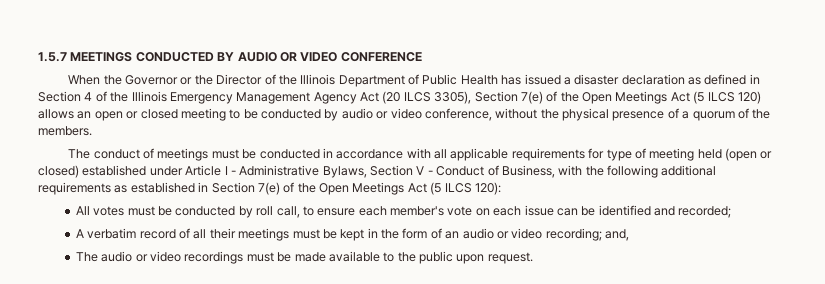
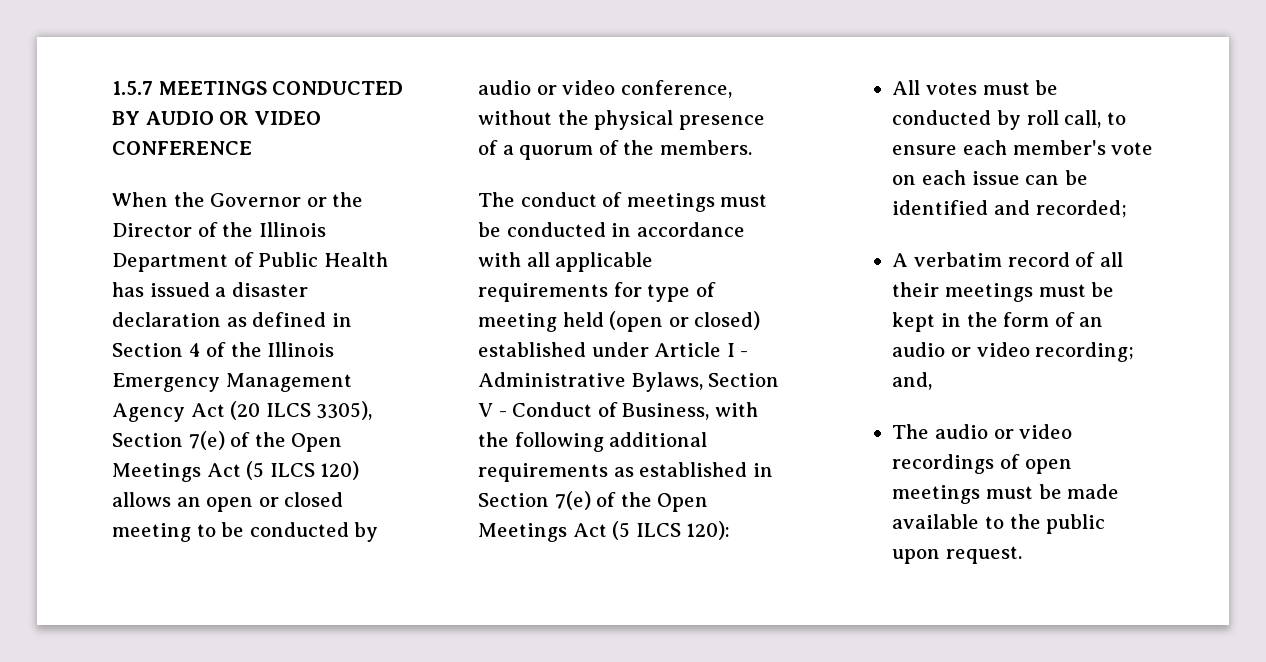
(244, 257) none -> [999,454,1072,474] [892,485,981,504] of open meetings

